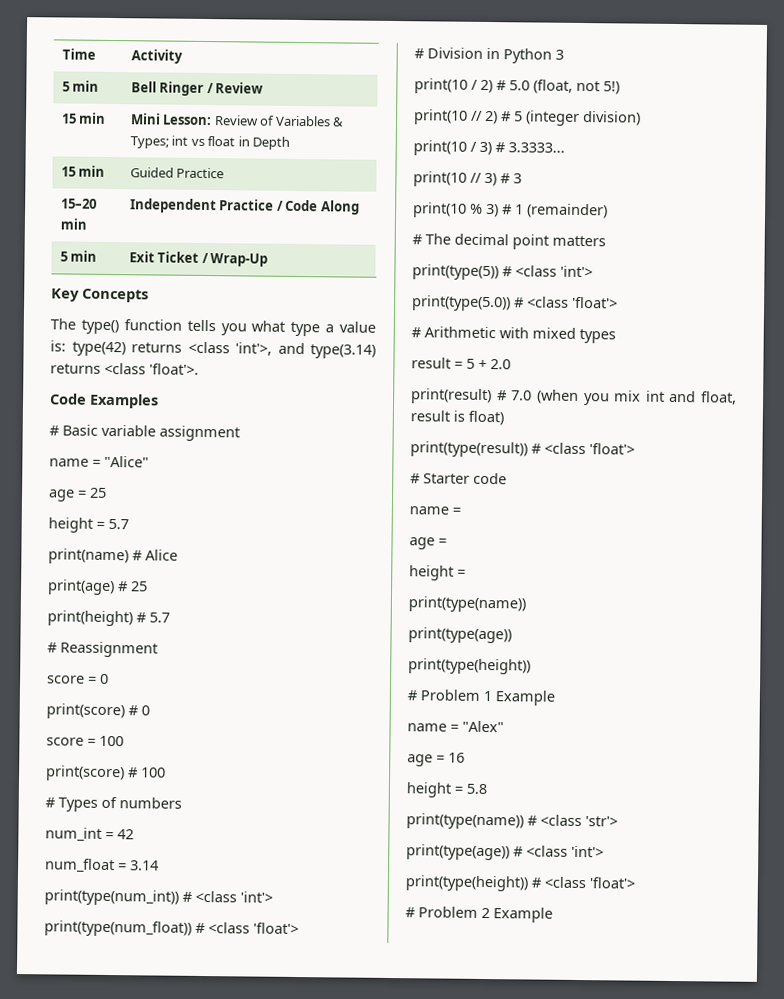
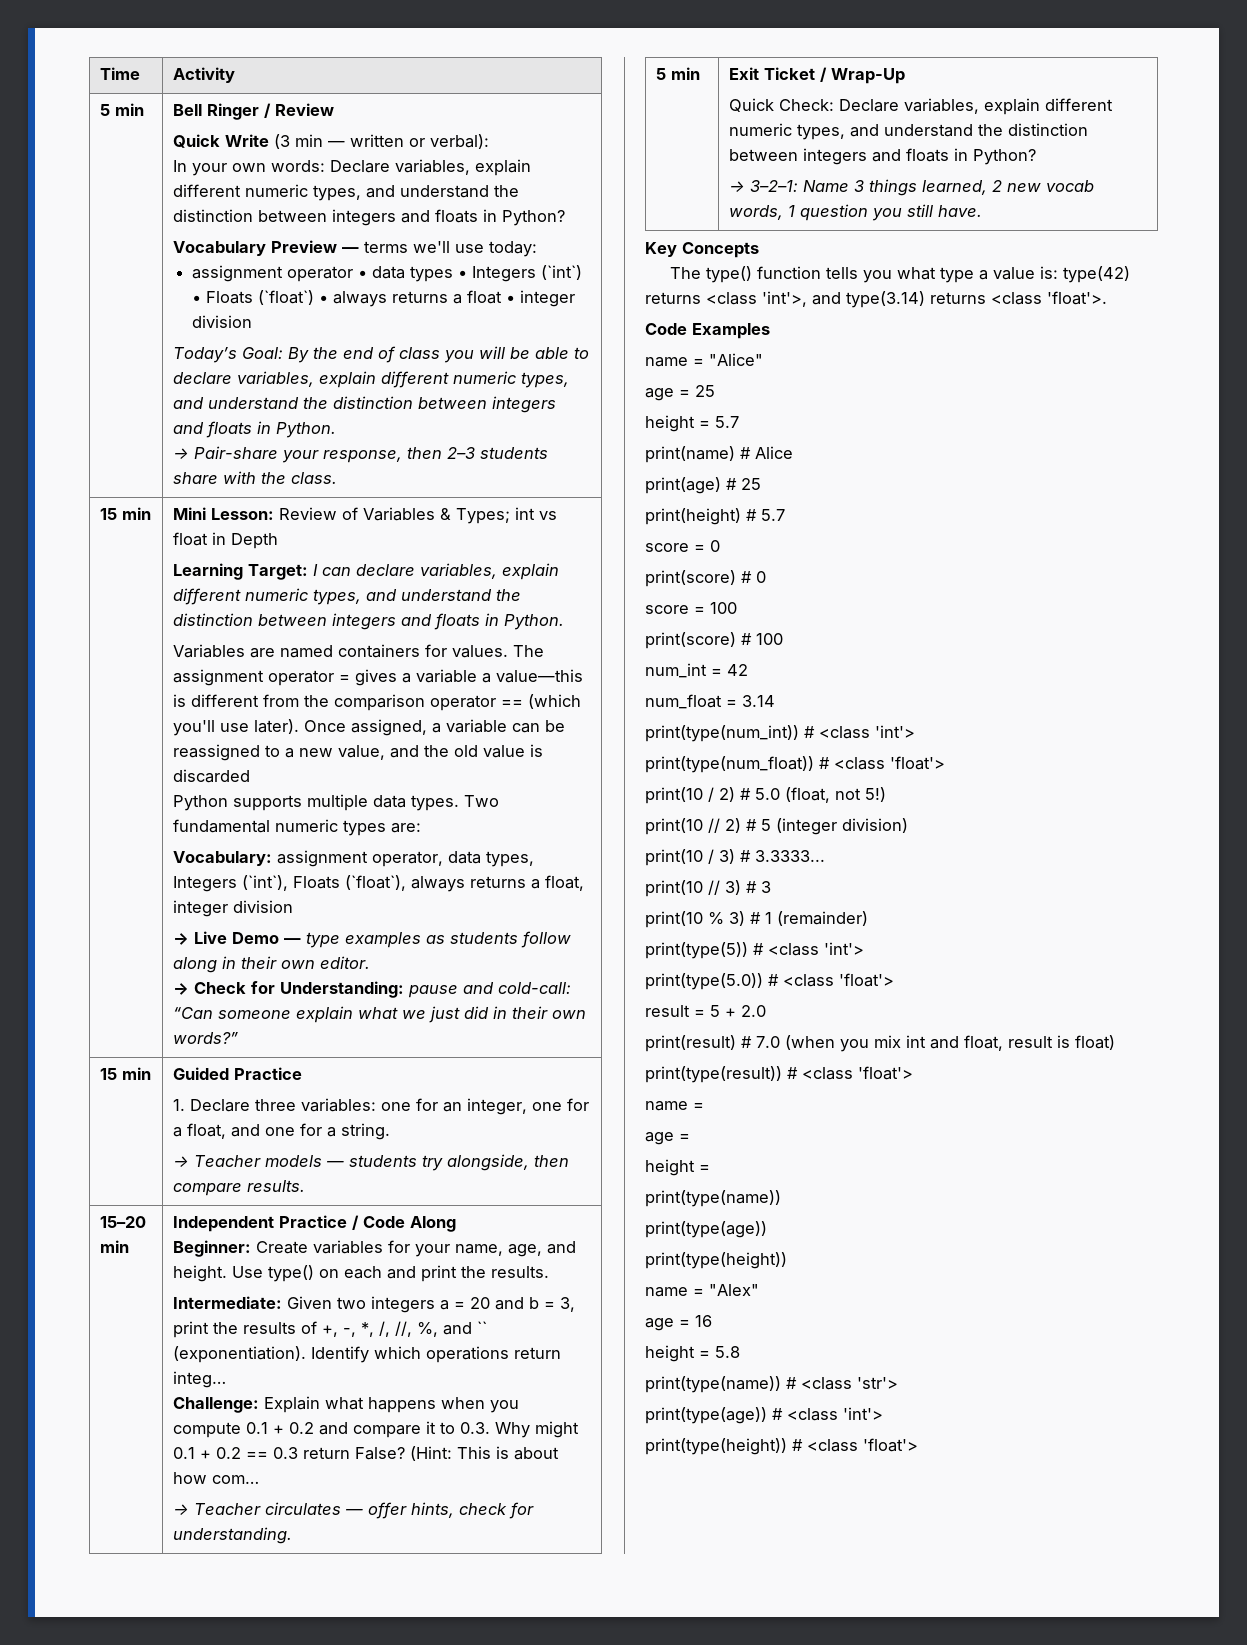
(264, 88) none -> [173,134,490,149] [173,159,532,176] [173,184,520,201] [173,209,566,226] [173,240,538,257] [191,265,582,282] [191,290,575,307] [191,315,252,328] [173,346,590,363] [173,371,570,388] [173,396,557,413] [173,421,337,438] [173,446,549,463] [173,471,338,484] // Quick Write (3 min — written or verbal): // In your own words: Declare variables, explain different numeric types, and understand the distinction between integers and floats in Python? // Vocabulary Preview — terms we'll use today: // assignment operator • data types • Integers (`int`) • Floats (`float`) • always returns a float • integer division // Today’s Goal: By the end of class you will be able to declare variables, explain different numeric types, and understand the distinction between integers and floats in Python. // → Pair-share your response, then 2–3 students share with the class.
[60,165,106,177] [129,167,225,179] // 15 min | Guided Practice -> [173,563,560,580] [173,588,522,605] [173,613,565,630] [173,644,545,658] [173,669,584,686] [173,694,582,711] [173,719,566,736] [173,744,544,761] [173,769,251,783] [173,794,500,811] [173,819,422,836] [173,850,535,867] [173,875,585,892] [173,900,294,917] [173,931,572,948] [173,956,371,973] [173,981,572,998] [173,1006,587,1023] [173,1032,239,1044] [100,1067,152,1080] [173,1067,303,1080] [173,1098,590,1115] [173,1123,391,1140] [173,1154,570,1171] [173,1180,306,1196] // Learning Target: I can declare variables, explain different numeric types, and understand the distinction between integers and floats in Python. // Variables are named containers for values. The assignment operator = gives a variable a value—this is different from the comparison operator == (which you'll use later). Once assigned, a variable can be reassigned to a new value, and the old value is discarded // Python supports multiple data types. Two fundamental numeric types are: // Vocabulary: assignment operator, data types, Integers (`int`), Floats (`float`), always returns a float, integer division // → Live Demo — type examples as students follow along in their own editor. // → Check for Understanding: pause and cold-call: “Can someone explain what we just did in their own words?” // 15 min | Guided Practice // 1. Declare three variables: one for an integer, one for a float, and one for a string. // → Teacher models — students try alongside, then compare results.
(360, 207) none -> [173,1240,577,1257] [173,1265,550,1282] [173,1296,576,1313] [173,1321,488,1338] [173,1346,562,1363] [173,1371,227,1388] [173,1396,520,1413] [173,1421,580,1438] [173,1446,560,1461] [173,1472,260,1484] [173,1502,535,1519] [173,1527,293,1544] // Beginner: Create variables for your name, age, and height. Use type() on each and print the results. // Intermediate: Given two integers a = 20 and b = 3, print the results of +, -, *, /, //, %, and `` (exponentiation). Identify which operations return integ… // Challenge: Explain what happens when you compute 0.1 + 0.2 and compare it to 0.3. Why might 0.1 + 0.2 == 0.3 return False? (Hint: This is about how com… // → Teacher circulates — offer hints, check for understanding.
(269, 260) none -> [729,98,1114,115] [729,123,1089,140] [729,148,1037,165] [729,179,1095,196] [729,204,983,221] // Quick Check: Declare variables, explain different numeric types, and understand the distinction between integers and floats in Python? // → 3–2–1: Name 3 things learned, 2 new vocab words, 1 question you still have.
[49,424,240,442] // # Basic variable assignment -> (770, 331) none
[47,641,158,658] // # Reassignment -> (785, 515) none
[45,796,182,812] // # Types of numbers -> (783, 639) none
[414,47,564,64] // # Division in Python 3 -> (945, 763) none
[412,233,606,250] // # The decimal point matters -> (868, 918) none
[411,326,616,344] // # Arithmetic with mixed types -> (894, 980) none
[410,472,507,485] // # Starter code -> (913, 1073) none
[407,689,555,706] // # Problem 1 Example -> (787, 1260) none
[405,906,553,923] // # Problem 2 Example -> (918, 1445) none

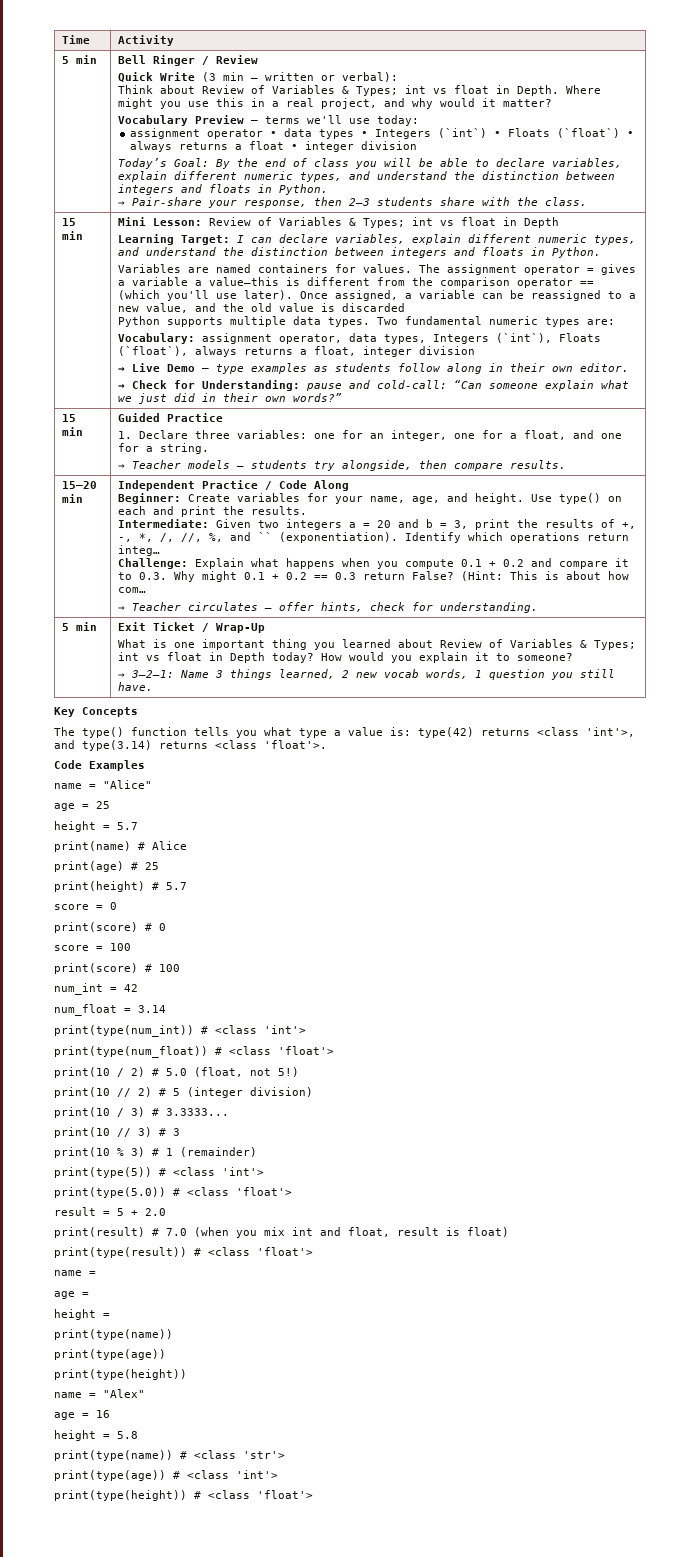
[173,159,532,176] [173,184,520,201] [173,209,566,226] In your own words: Declare variables, explain different numeric types, and understand the distinction between integers and floats in Python? -> [117,85,601,96] [117,98,552,109] Think about Review of Variables & Types; int vs float in Depth. Where might you use this in a real project, and why would it matter?
[729,98,1114,115] [729,123,1089,140] [729,148,1037,165] Quick Check: Declare variables, explain different numeric types, and understand the distinction between integers and floats in Python? -> [117,639,636,650] [117,652,573,663] What is one important thing you learned about Review of Variables & Types; int vs float in Depth today? How would you explain it to someone?

